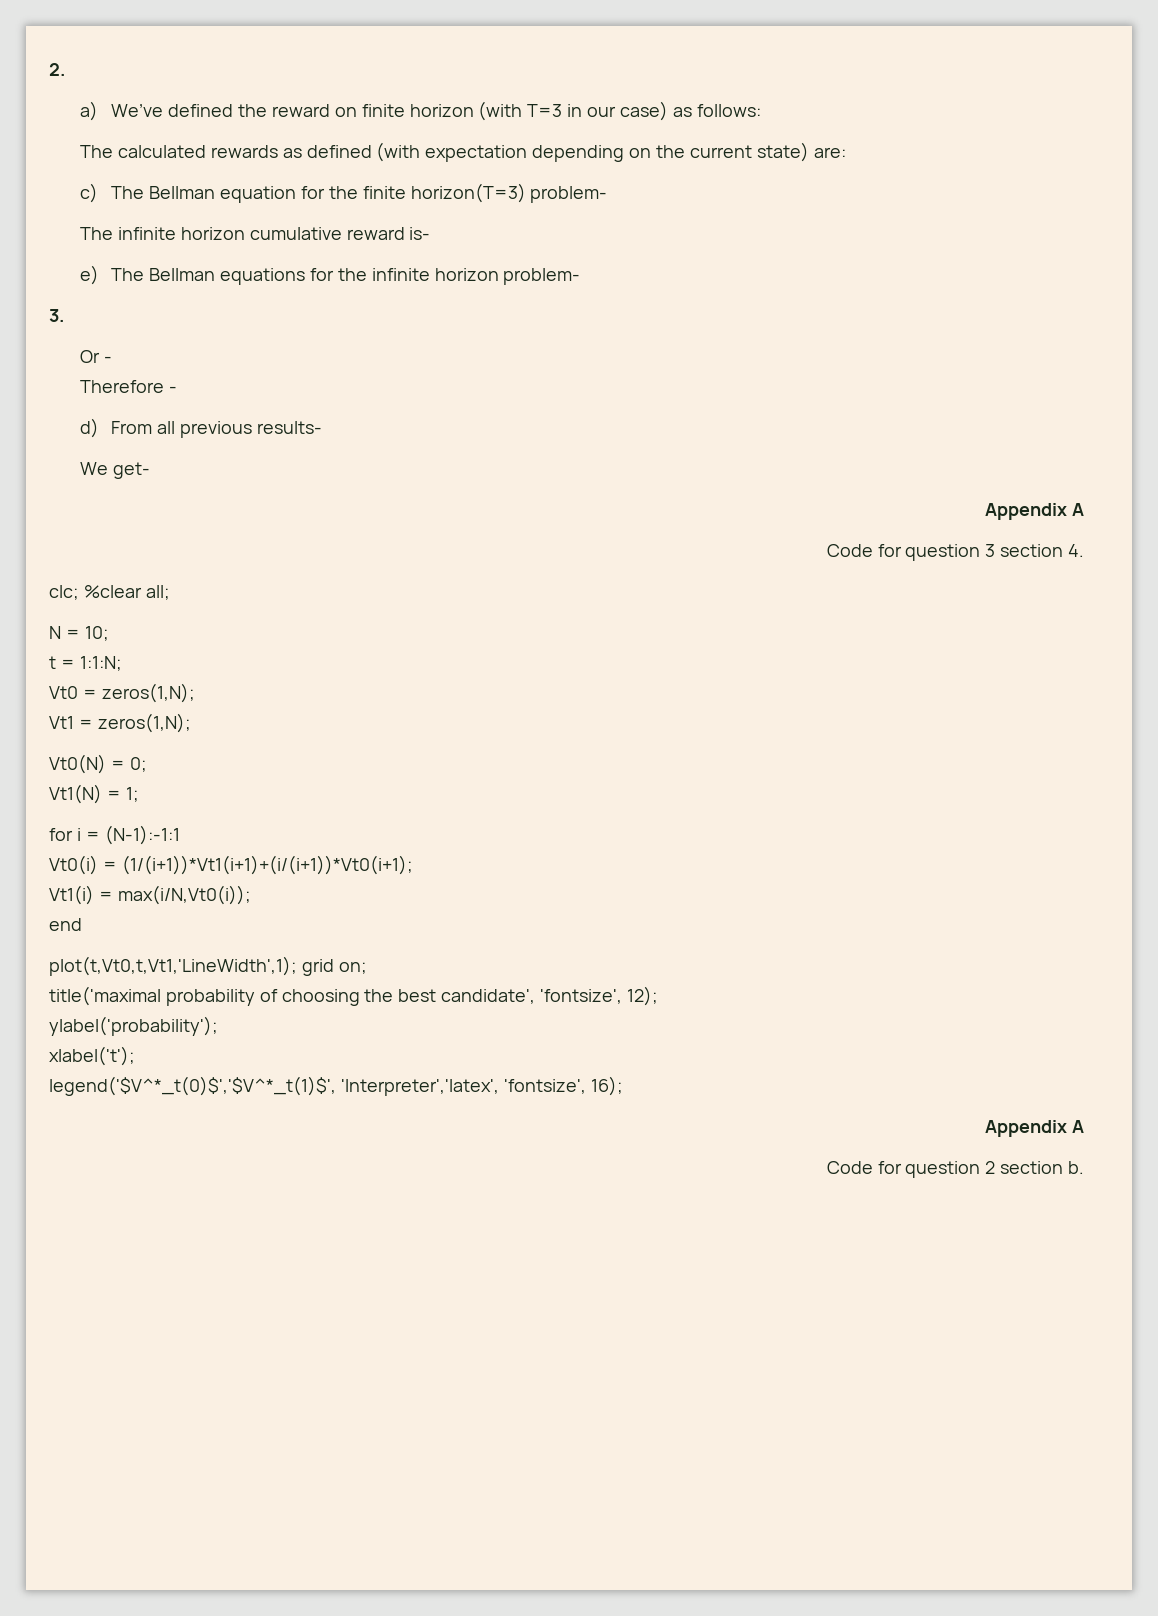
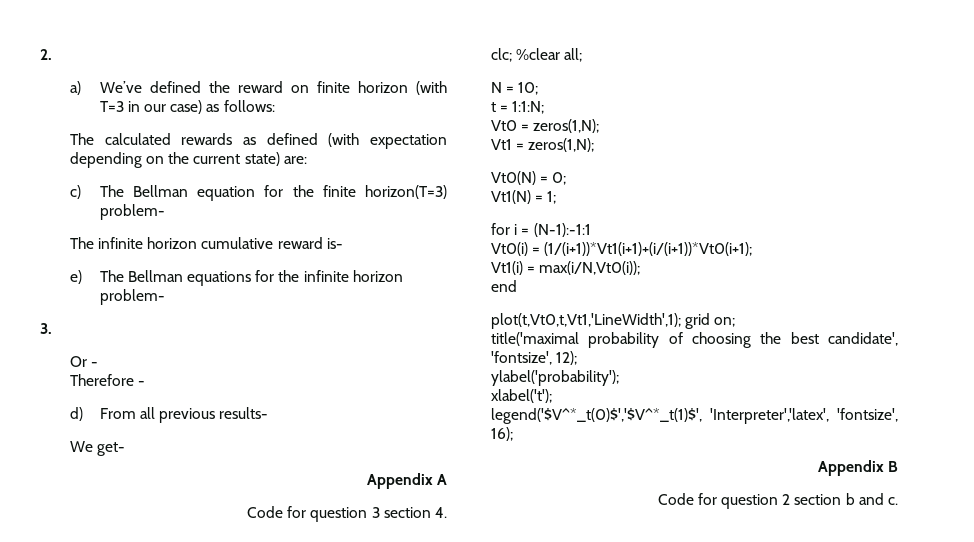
[1072,1120,1084,1133] A -> [888,461,898,472] B
[1068,1161,1084,1174] b. -> [845,493,898,505] b and c.

